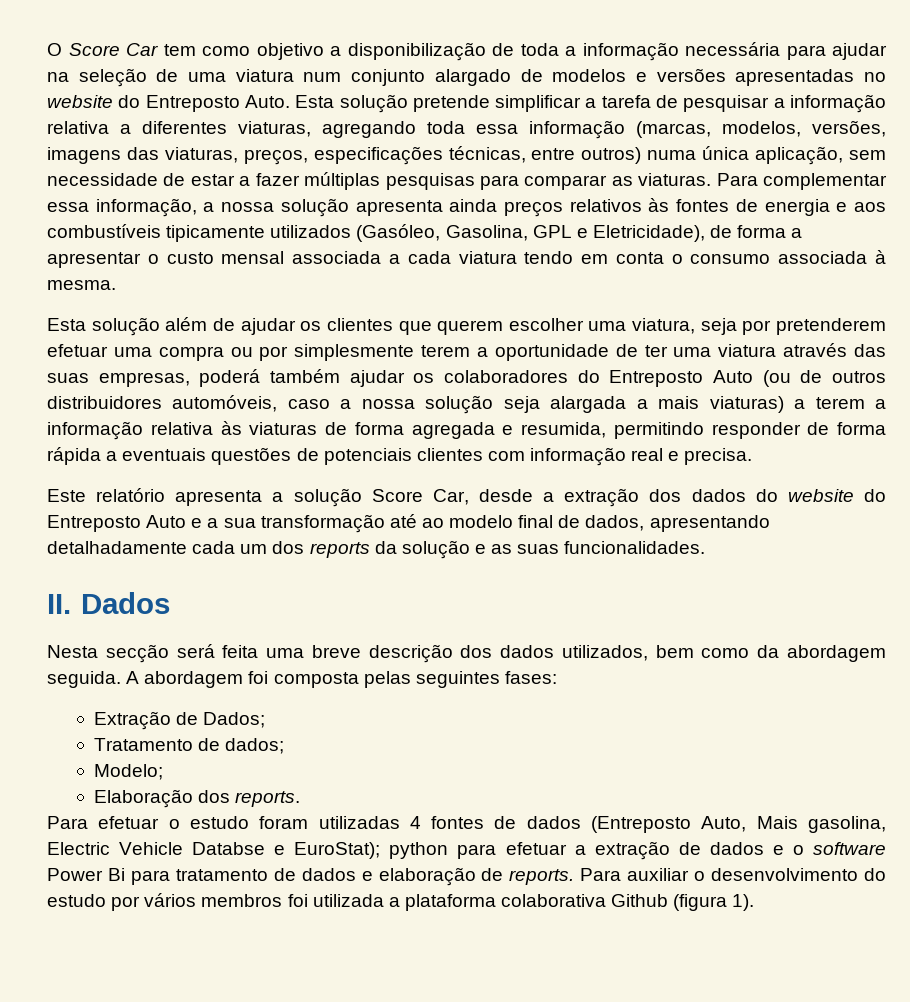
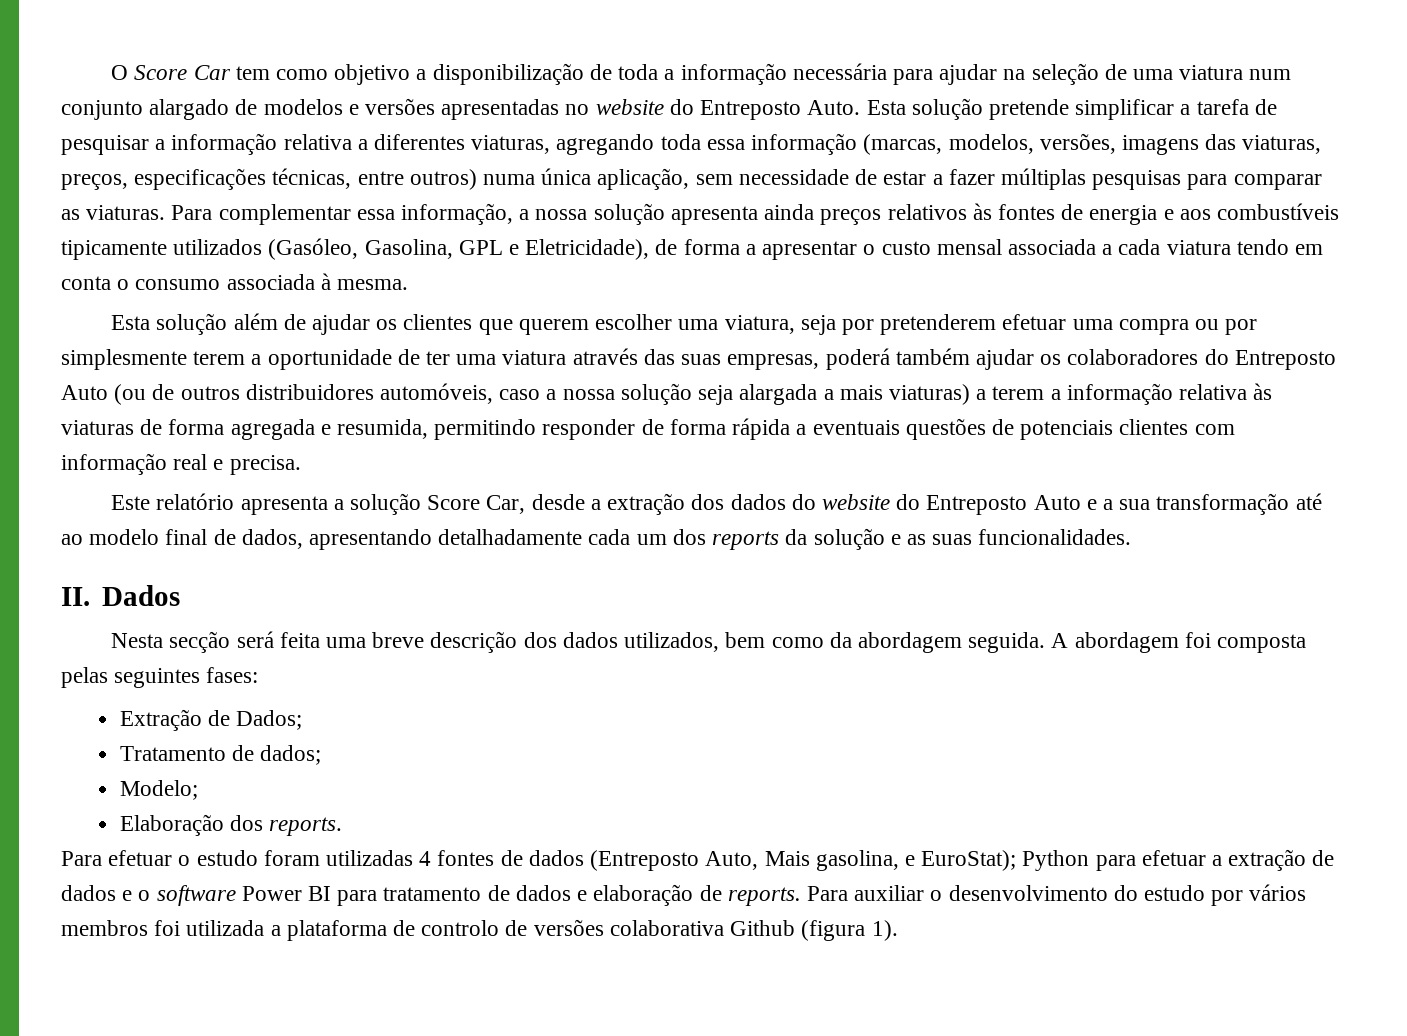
[47,842,266,855] Electric Vehicle Databse -> (899, 860) none
[389,842,449,859] python -> [1022,850,1090,871] Python
[107,868,125,881] Bi -> [308,886,332,901] BI
(496, 902) none -> [393,919,604,936] de controlo de versões

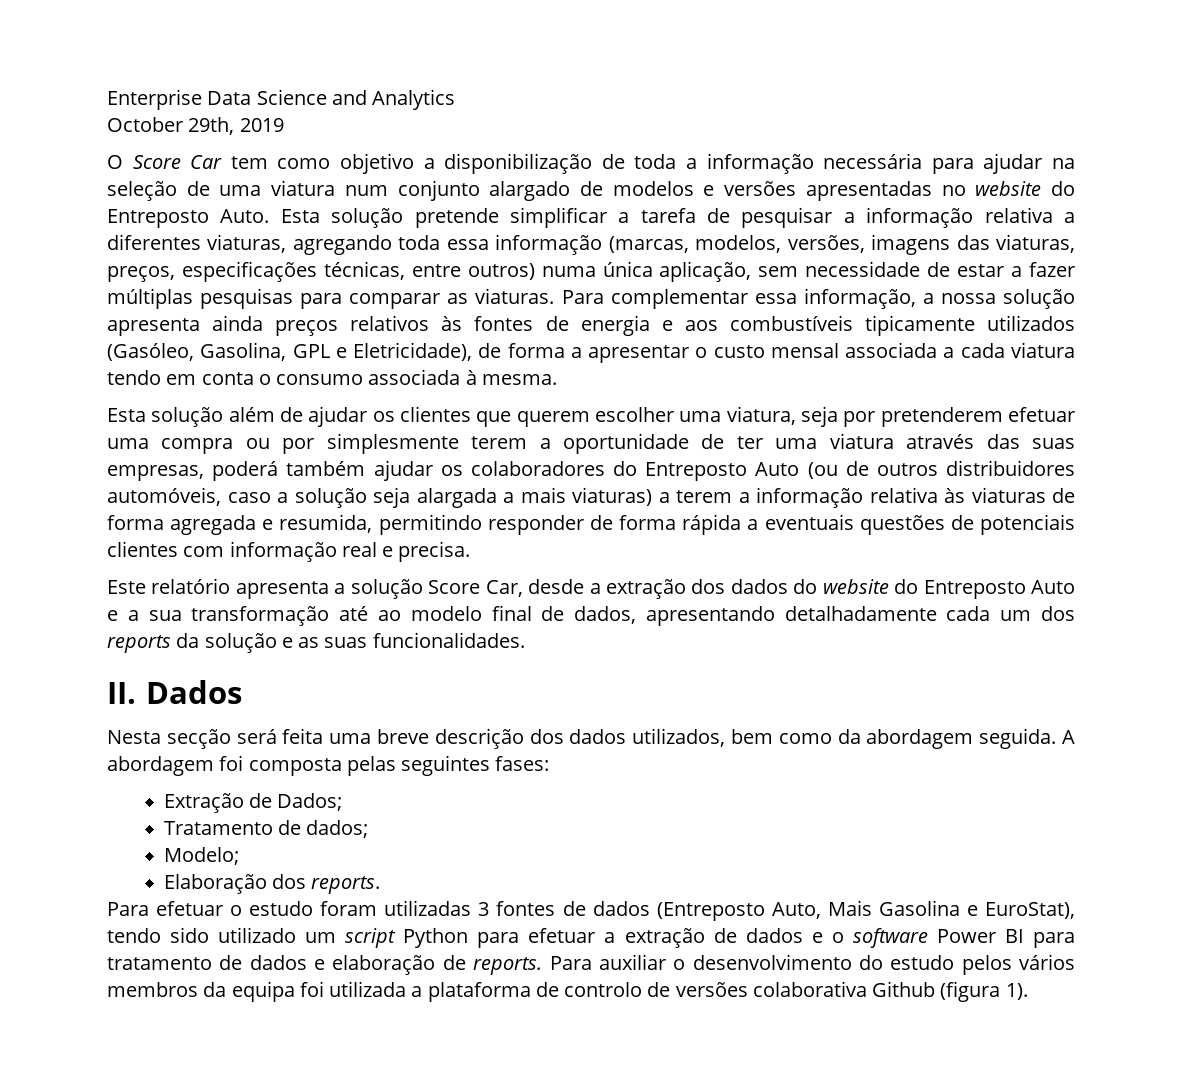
(111, 72) none -> [107,89,456,110] [107,117,284,135] Enterprise Data Science and Analytics // October 29th, 2019 //
[562,389,615,400] nossa -> (288, 497) none
[419,851,432,866] 4 -> [478,902,490,916] 3
[815,850,1017,871] gasolina, e EuroStat); -> [878,900,1076,919] [107,927,397,948] Gasolina e EuroStat), tendo sido utilizado um script
[1211,890,1244,906] por -> [961,955,1012,975] pelos
(148, 928) none -> [203,981,295,1002] da equipa

